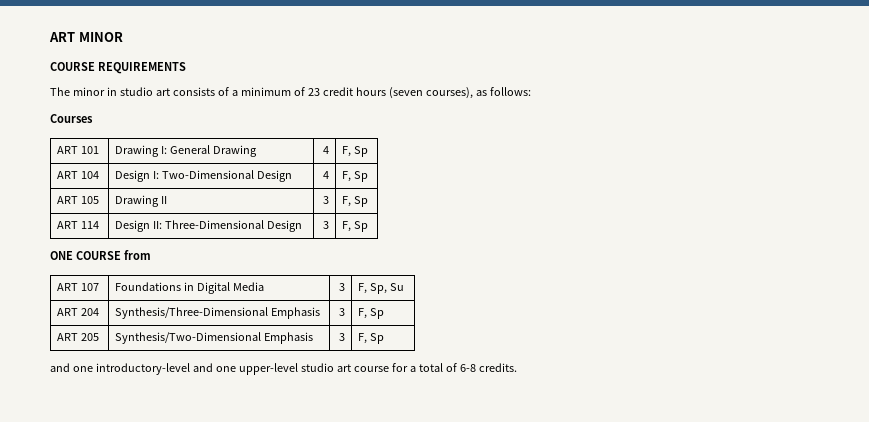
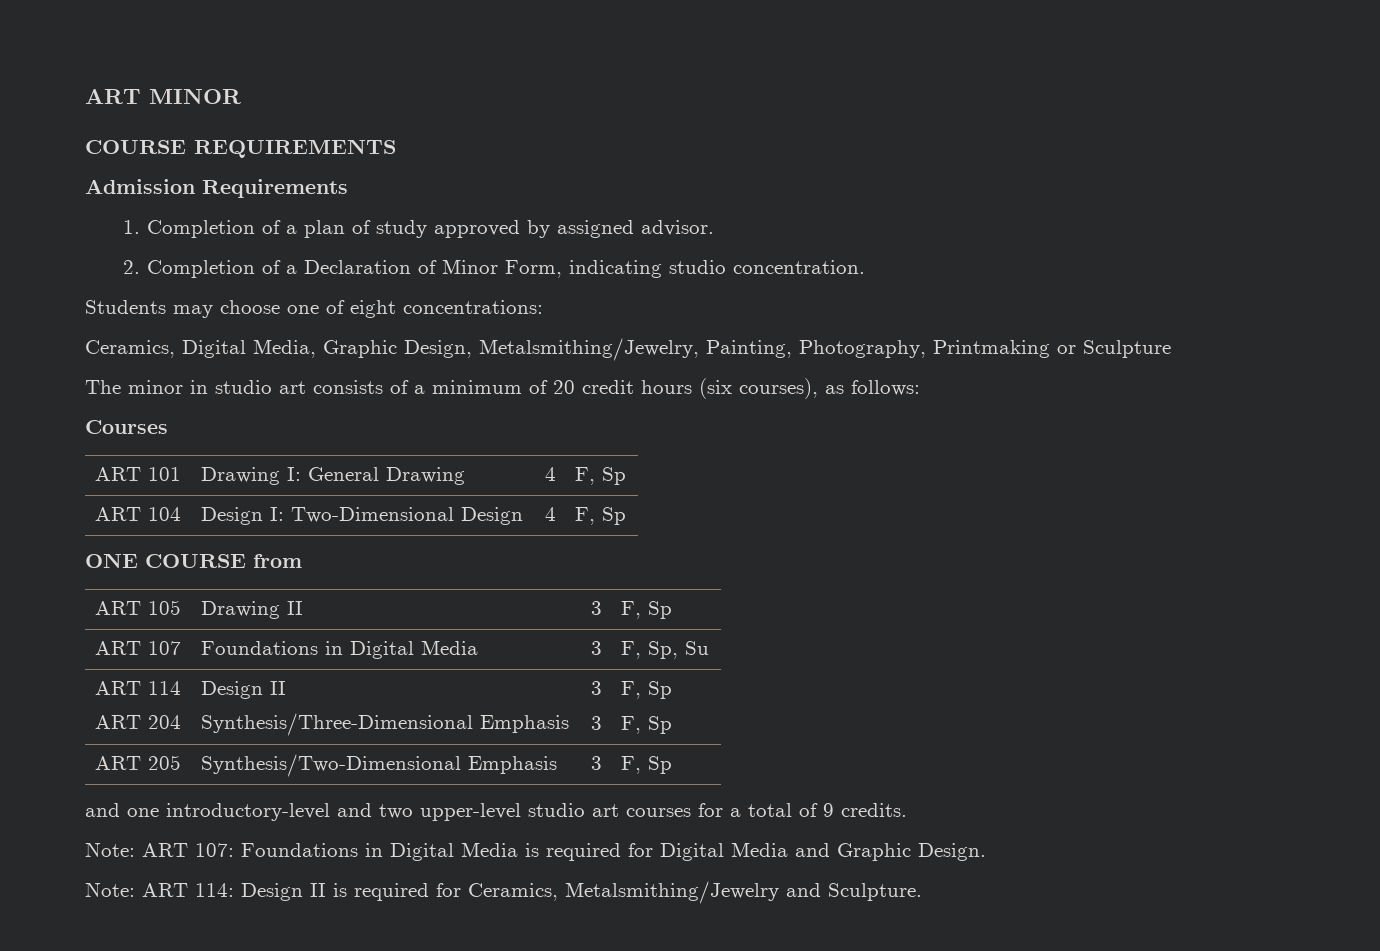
(186, 68) none -> [85,179,348,198] [122,220,714,238] [122,259,865,278] [85,300,543,318] [85,338,1171,361] // Admission Requirements // 1. Completion of a plan of study approved by assigned advisor. // 2. Completion of a Declaration of Minor Form, indicating studio concentration. // Students may choose one of eight concentrations: // Ceramics, Digital Media, Graphic Design, Metalsmithing/Jewelry, Painting, Photography, Printmaking or Sculpture
[307,88,320,96] 23 -> [553,380,575,394] 20
[388,87,423,99] (seven -> [699,378,732,399] (six
(369, 176) none -> [85,553,302,568] // ONE COURSE from
[57,221,100,229] [115,220,303,232] [322,221,329,229] [342,221,369,232] [50,250,151,260] // ART 114 | Design II: Three-Dimensional Design | 3 | F, Sp // ONE COURSE from -> (672, 610) none
(79, 312) none -> [147,681,181,695] [94,715,141,729] 114 // ART
(100, 312) none -> [200,681,286,699] Design II //
[358,308,385,319] | F, Sp -> [591,716,603,730] [620,681,672,699] [620,716,672,734] // 3 | F, Sp // F, Sp
[215,366,236,372] one -> [379,804,413,819] two
[353,366,389,372] course -> [626,808,691,817] courses
[459,364,476,372] 6-8 -> [823,803,834,817] 9
(517, 367) none -> [85,842,986,861] [85,881,922,904] // Note: ART 107: Foundations in Digital Media is required for Digital Media and Graphic Design. // Note: ART 114: Design II is required for Ceramics, Metalsmithing/Jewelry and Sculpture.

